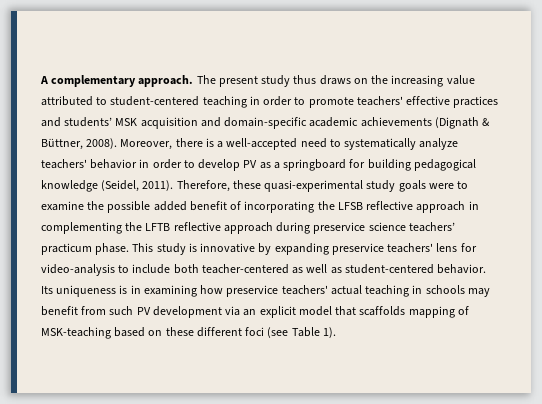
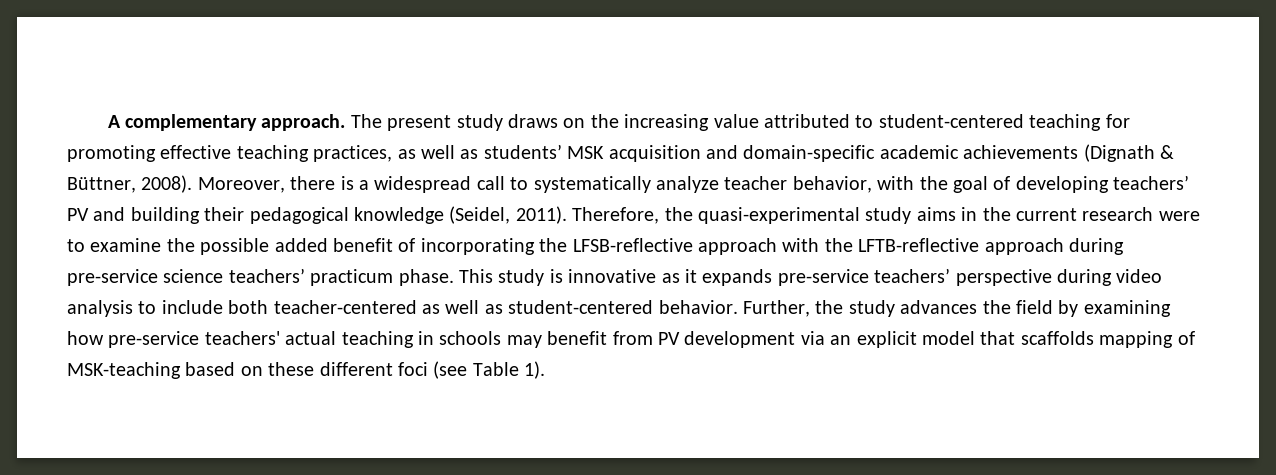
[293,75,317,84] thus -> (503, 122) none
[249,96,499,108] [41,117,61,127] in order to promote teachers' effective practices and -> [1105,114,1130,128] [67,145,479,162] for promoting effective teaching practices, as well as
[226,138,327,150] well-accepted need -> [374,176,505,193] widespread call
[41,159,411,171] teachers' behavior in order to develop PV as a springboard for building -> [724,175,1190,193] [67,207,245,224] teacher behavior, with the goal of developing teachers’ PV and building their
[232,180,261,189] these -> [664,207,693,221] the
[398,180,426,192] goals -> [916,207,1154,221] aims in the current research
[337,201,479,213] [41,222,221,234] LFSB reflective approach in complementing the LFTB reflective -> [572,238,980,255] LFSB-reflective approach with the LFTB-reflective
[313,222,366,234] preservice -> [67,269,158,286] pre-service
[258,243,477,255] [41,264,115,276] by expanding preservice teachers' lens for video-analysis -> [661,268,1163,286] [67,300,133,317] as it expands pre-service teachers’ perspective during video analysis
[41,285,141,297] Its uniqueness is in -> [742,300,1079,317] Further, the study advances the field by
[226,285,279,297] preservice -> [108,331,200,348] pre-service
[109,306,134,315] such -> (653, 338) none

